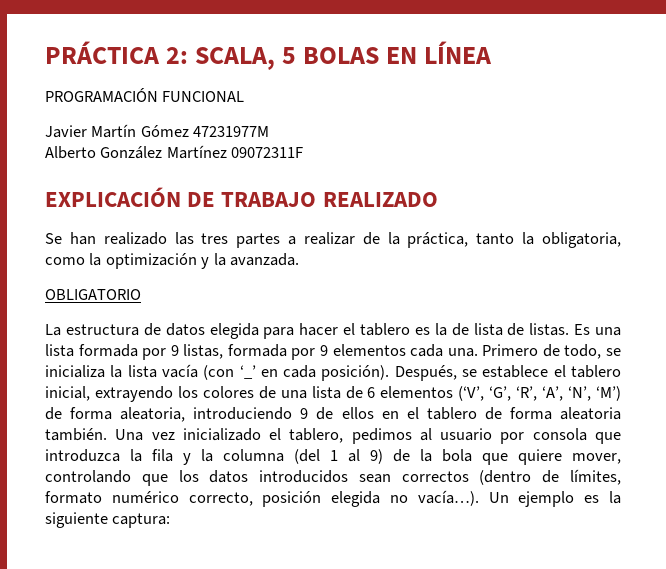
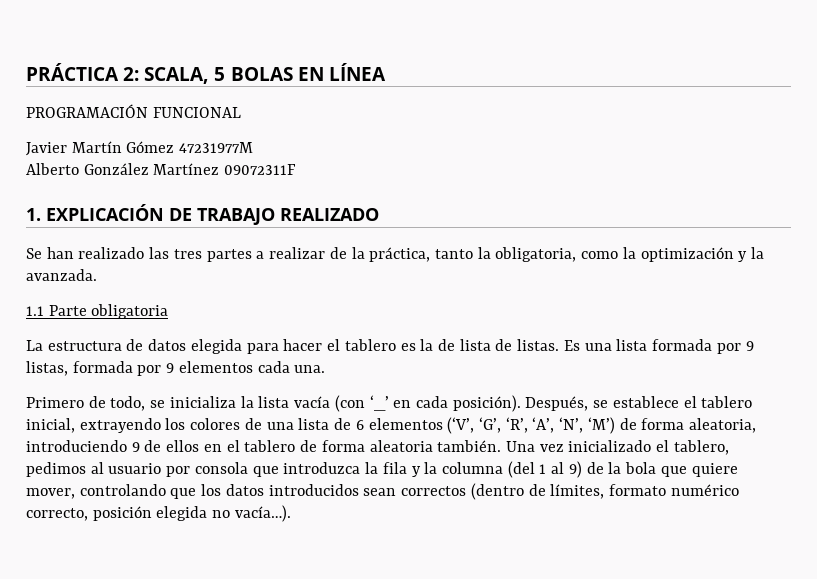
(304, 152) none -> [26,208,41,221] 1.
[45,289,141,300] OBLIGATORIO -> [26,304,169,319] 1.1 Parte obligatoria
(478, 352) none -> (326, 369) //
[488,491,621,507] [45,512,171,528] Un ejemplo es la siguiente captura: -> (291, 513) none

